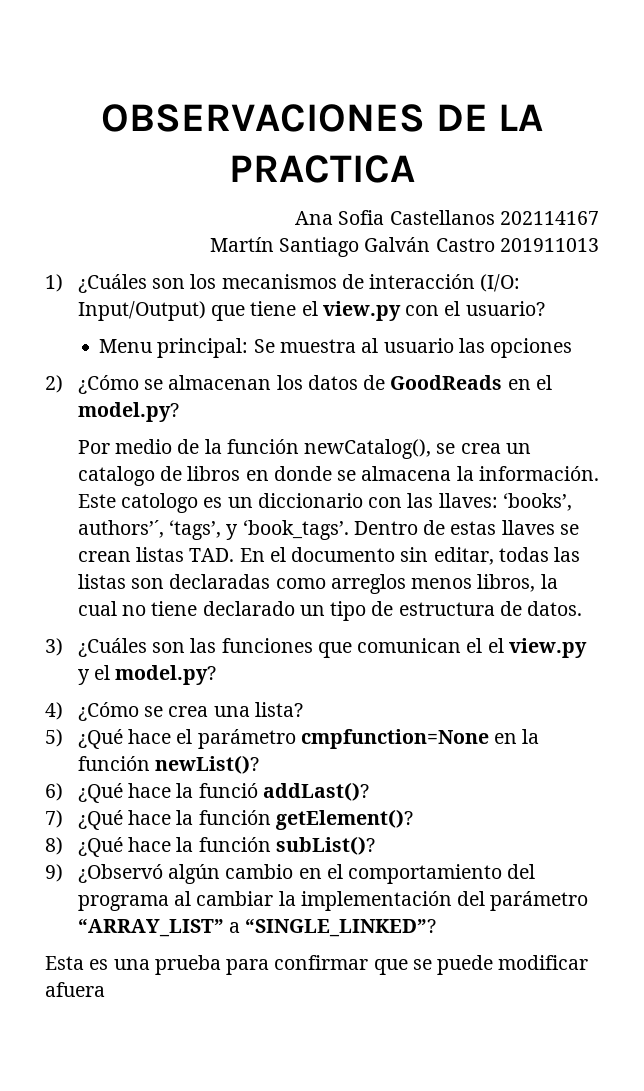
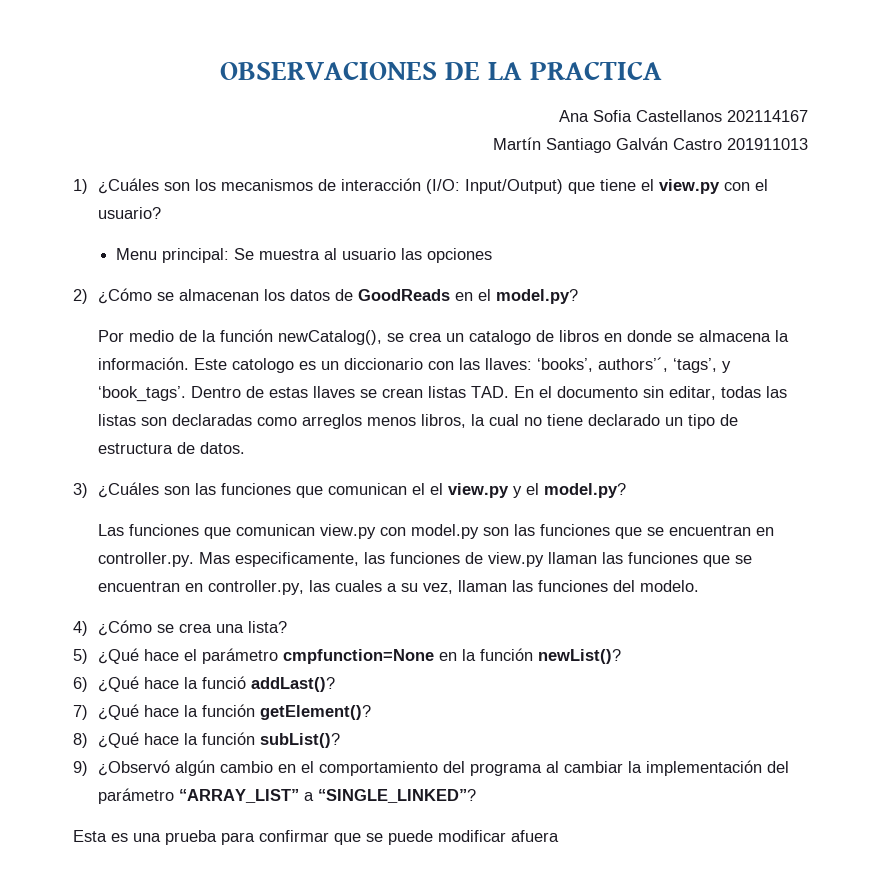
(217, 675) none -> [97,524,774,539] [97,552,752,567] [97,580,699,595] // Las funciones que comunican view.py con model.py son las funciones que se encuentran en controller.py. Mas especificamente, las funciones de view.py llaman las funciones que se encuentran en controller.py, las cuales a su vez, llaman las funciones del modelo.

